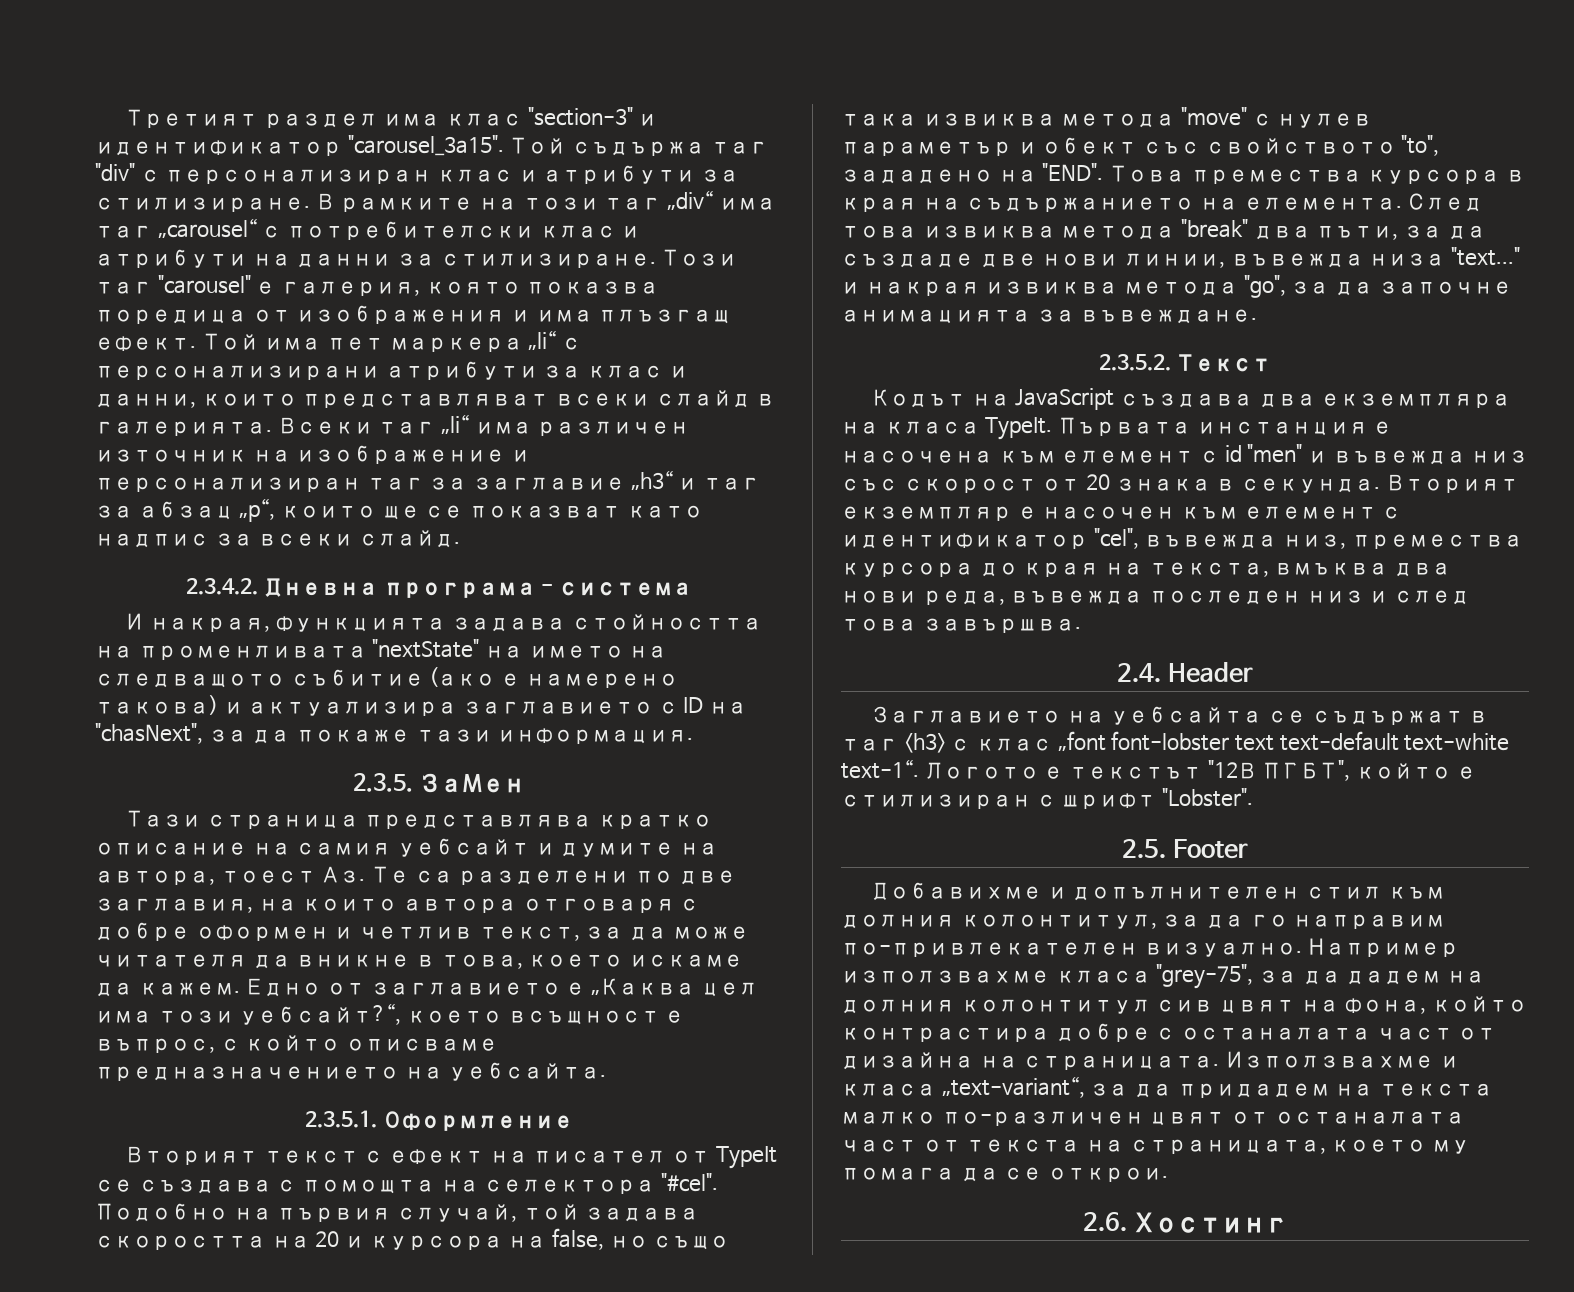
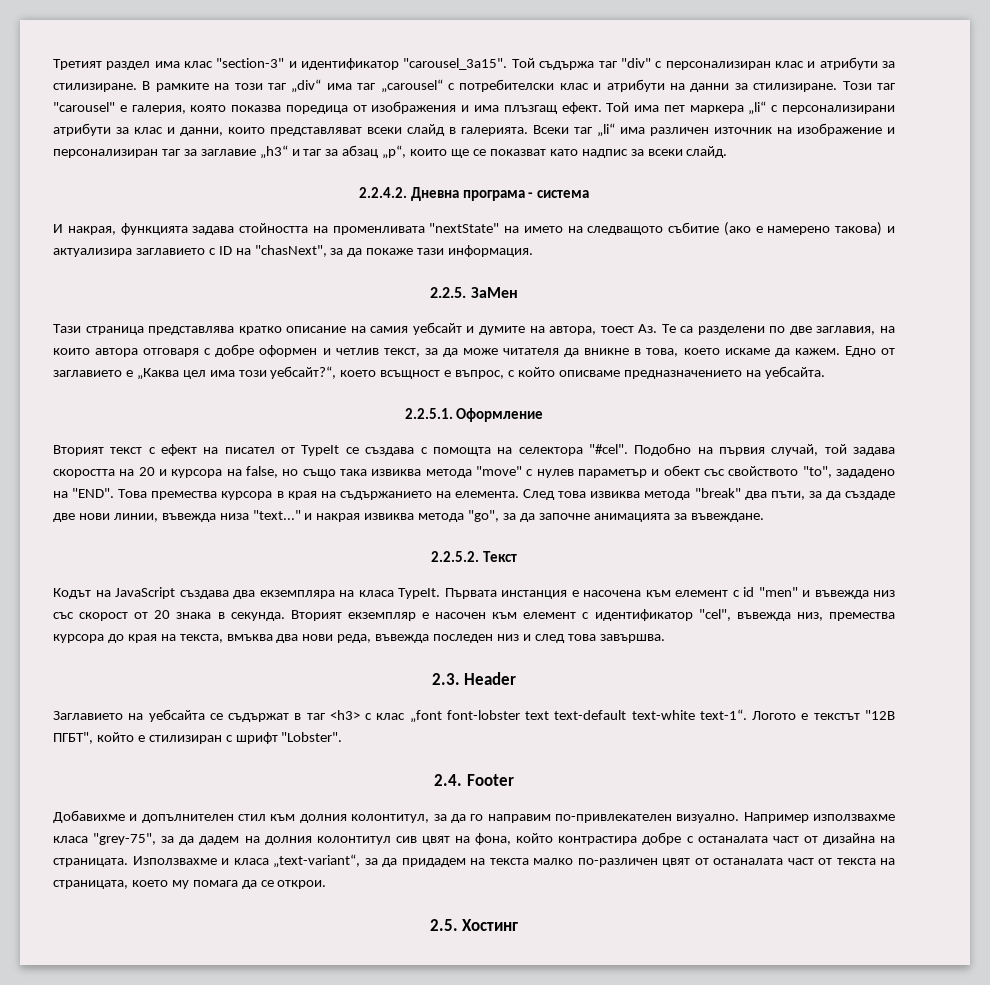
[186,578,259,595] 2.3.4.2. -> [358,187,407,198] 2.2.4.2.
[353,773,414,792] 2.3.5. -> [430,287,467,298] 2.2.5.
[305,1110,378,1128] 2.3.5.1. -> [404,408,453,419] 2.2.5.1.
[1098,354,1171,371] 2.3.5.2. -> [431,551,480,562] 2.2.5.2.
[1117,663,1162,683] 2.4. -> [431,673,460,685] 2.3.
[1122,839,1167,859] 2.5. -> [434,774,463,786] 2.4.
[1082,1212,1127,1232] 2.6. -> [429,919,458,931] 2.5.

